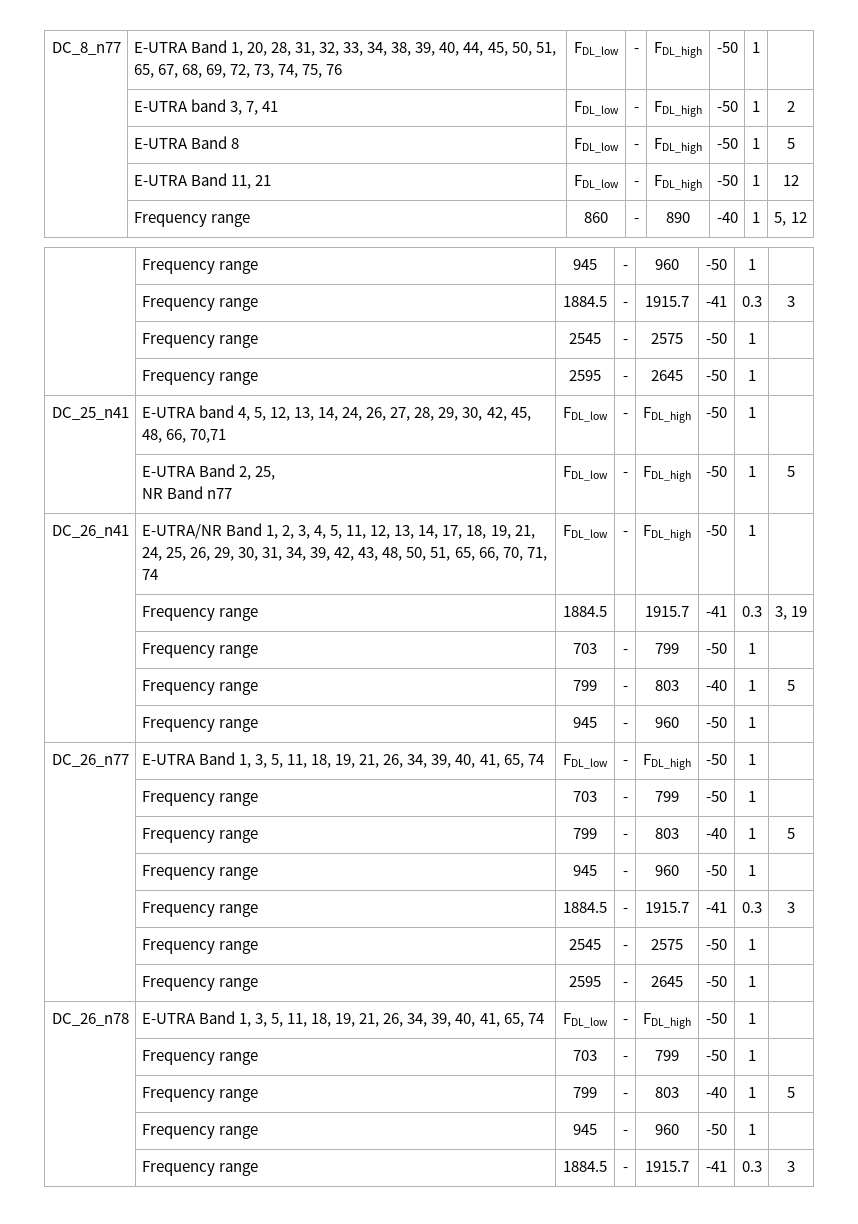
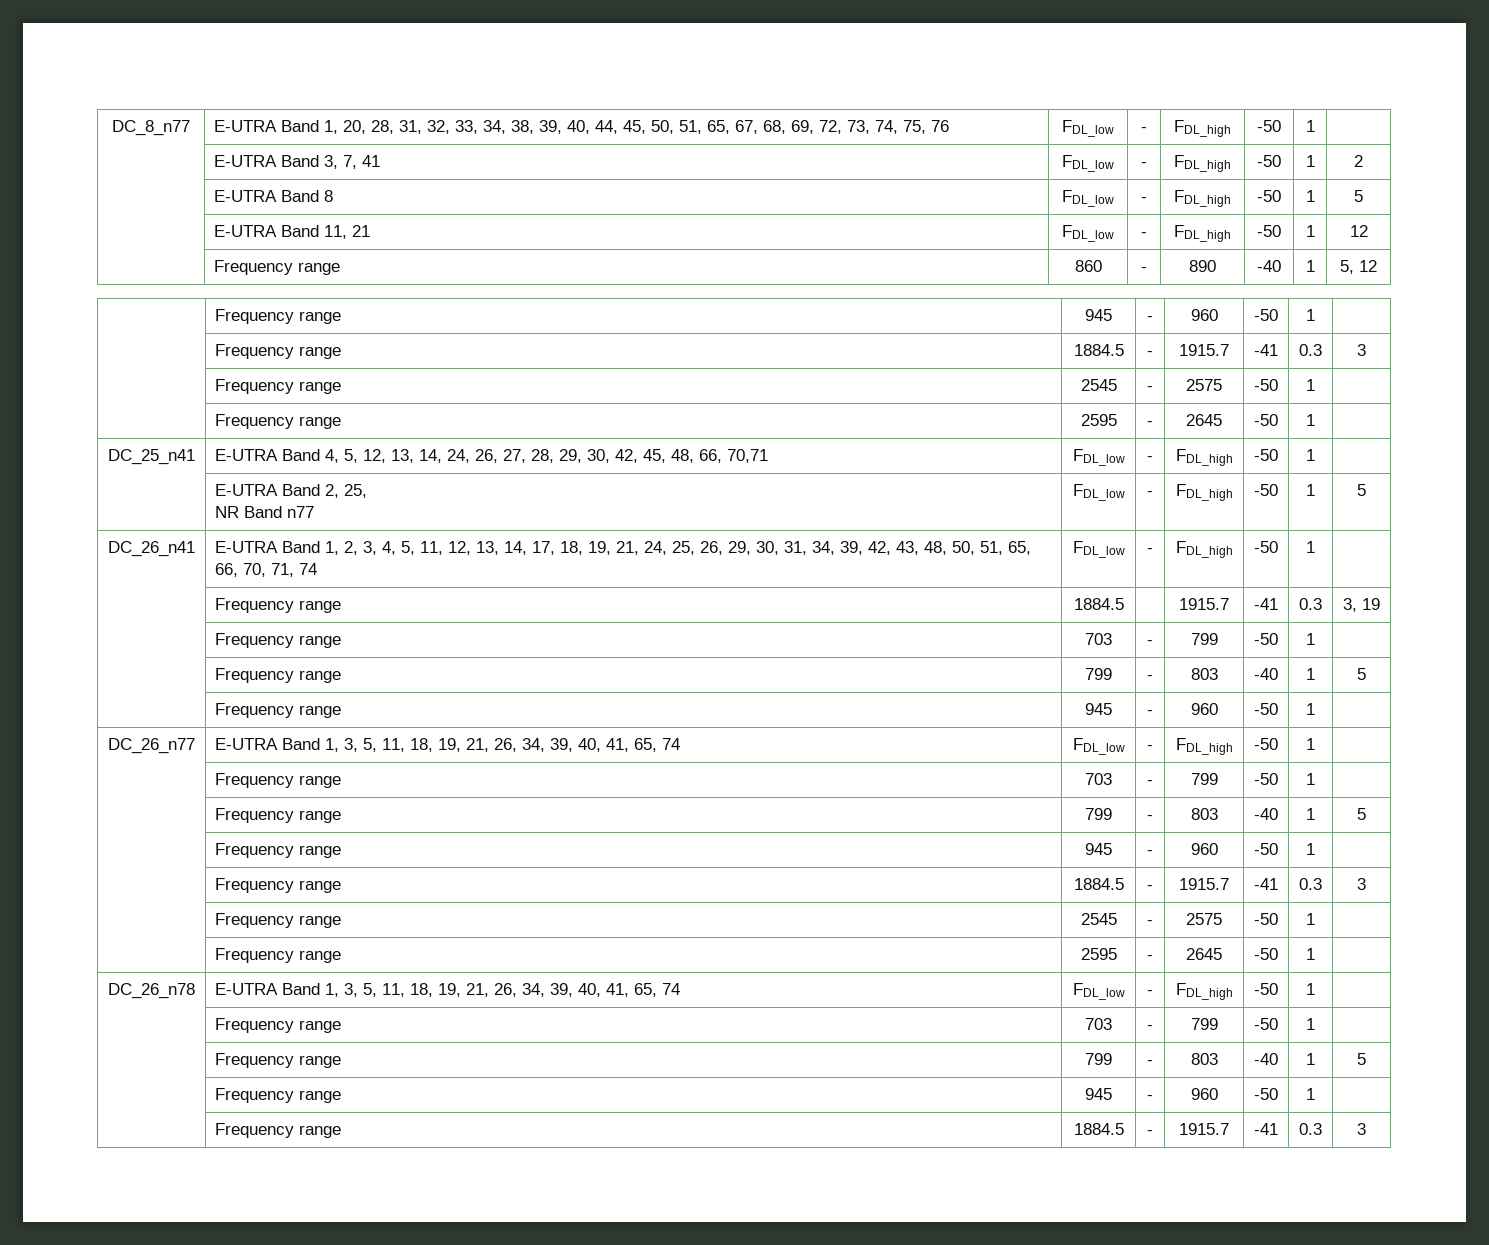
[190,99,226,112] band -> [281,155,320,167] Band
[198,405,234,418] band -> [282,449,321,461] Band
[141,524,222,539] E-UTRA/NR -> [215,541,279,553] E-UTRA

